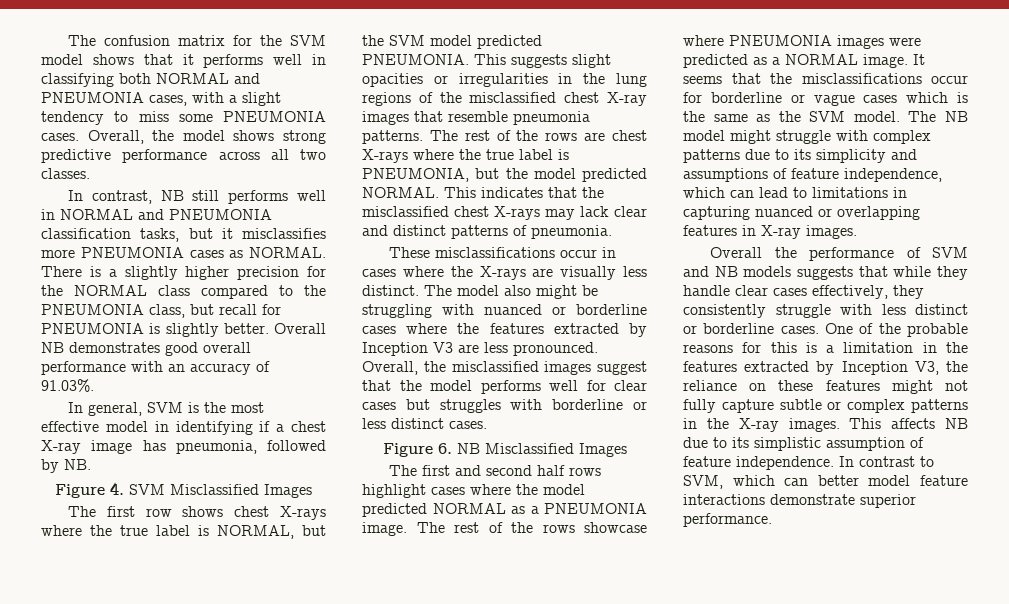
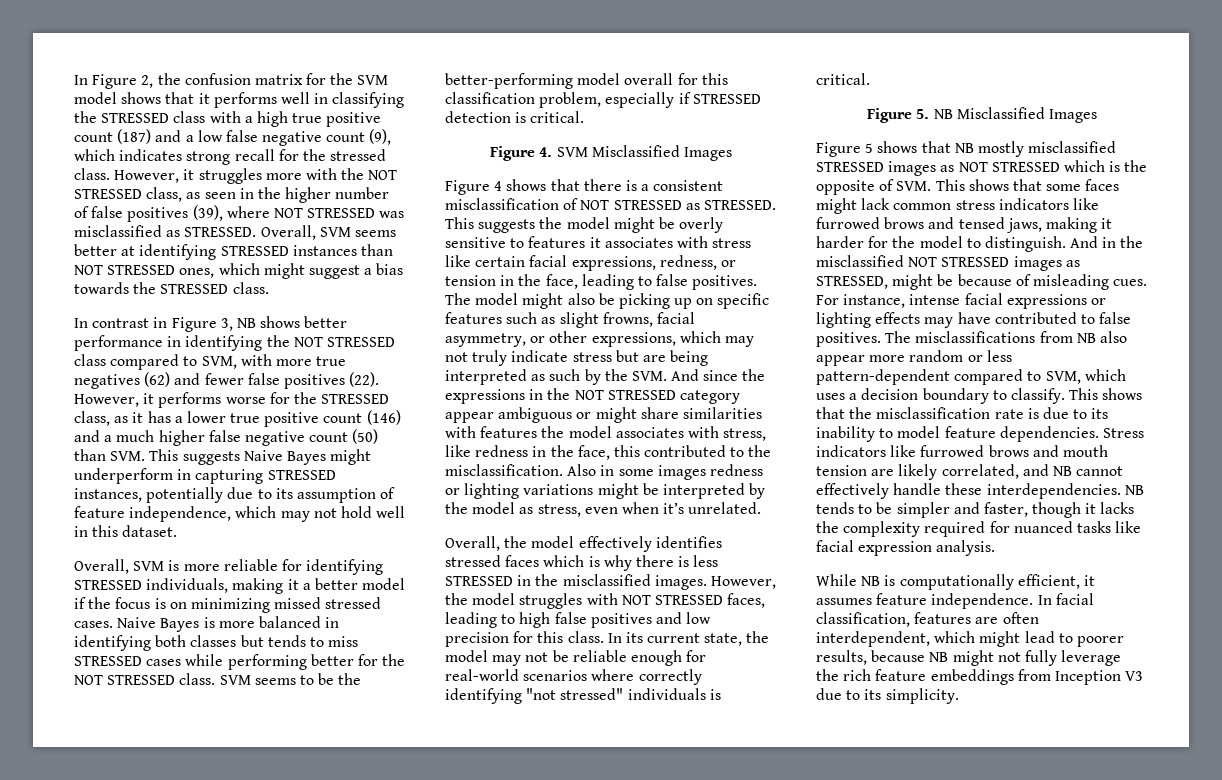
[68,35,97,46] The -> [74,73,181,89] In Figure 2, the
[119,73,260,84] [41,92,281,106] [41,111,326,125] [41,130,326,144] [41,149,326,163] [41,168,90,179] [68,190,326,204] [41,209,272,220] [41,228,326,242] [41,247,326,258] [41,266,326,280] [41,285,326,299] [41,304,281,318] [41,323,326,337] [41,342,251,356] [41,361,270,375] [41,379,94,392] [68,402,265,416] [41,421,326,435] [41,440,326,454] [41,459,91,473] both NORMAL and PNEUMONIA cases, with a slight tendency to miss some PNEUMONIA cases. Overall, the model shows strong predictive performance across all two classes. // In contrast, NB still performs well in NORMAL and PNEUMONIA classification tasks, but it misclassifies more PNEUMONIA cases as NORMAL. There is a slightly higher precision for the NORMAL class compared to the PNEUMONIA class, but recall for PNEUMONIA is slightly better. Overall NB demonstrates good overall performance with an accuracy of 91.03%. // In general, SVM is the most effective model in identifying if a chest X-ray image has pneumonia, followed by NB. -> [74,111,382,127] [74,129,392,146] [74,149,387,165] [74,168,398,184] [74,187,390,203] [74,205,405,222] [74,225,396,240] [74,244,393,260] [74,263,404,279] [74,282,269,294] [74,316,348,332] [74,335,395,351] [74,354,347,370] [74,372,380,389] [74,392,390,408] [74,410,401,427] [74,429,379,446] [74,449,372,465] [74,468,336,484] [74,487,396,503] [74,506,406,522] [74,525,178,537] [74,559,384,575] [74,578,406,594] [74,597,382,613] [74,616,340,632] [74,635,359,651] [74,654,406,670] [74,673,362,685] [445,73,728,89] [445,92,761,108] [445,111,585,123] the STRESSED class with a high true positive count (187) and a low false negative count (9), which indicates strong recall for the stressed class. However, it struggles more with the NOT STRESSED class, as seen in the higher number of false positives (39), where NOT STRESSED was misclassified as STRESSED. Overall, SVM seems better at identifying STRESSED instances than NOT STRESSED ones, which might suggest a bias towards the STRESSED class. // In contrast in Figure 3, NB shows better performance in identifying the NOT STRESSED class compared to SVM, with more true negatives (62) and fewer false positives (22). However, it performs worse for the STRESSED class, as it has a lower true positive count (146) and a much higher false negative count (50) than SVM. This suggests Naive Bayes might underperform in capturing STRESSED instances, potentially due to its assumption of feature independence, which may not hold well in this dataset. // Overall, SVM is more reliable for identifying STRESSED individuals, making it a better model if the focus is on minimizing missed stressed cases. Naive Bayes is more balanced in identifying both classes but tends to miss STRESSED cases while performing better for the NOT STRESSED class. SVM seems to be the better-performing model overall for this classification problem, especially if STRESSED detection is critical.
[68,506,326,520] [41,525,326,539] [362,35,542,49] [362,54,611,68] [362,73,647,87] [362,92,647,106] [362,111,590,125] [362,130,647,144] [362,149,569,163] [362,168,647,182] [362,187,604,198] [362,206,647,220] [362,225,612,239] [389,247,617,258] [362,266,647,280] [362,285,598,299] [362,304,647,318] [362,323,647,337] [362,342,598,356] [362,361,647,375] [362,380,647,394] [362,399,647,413] [362,418,487,429] [382,443,452,457] The first row shows chest X-rays where the true label is NORMAL, but the SVM model predicted PNEUMONIA. This suggests slight opacities or irregularities in the lung regions of the misclassified chest X-ray images that resemble pneumonia patterns. The rest of the rows are chest X-rays where the true label is PNEUMONIA, but the model predicted NORMAL. This indicates that the misclassified chest X-rays may lack clear and distinct patterns of pneumonia. // These misclassifications occur in cases where the X-rays are visually less distinct. The model also might be struggling with nuanced or borderline cases where the features extracted by Inception V3 are less pronounced. Overall, the misclassified images suggest that the model performs well for clear cases but struggles with borderline or less distinct cases. // Figure 6. -> [445,179,724,195] [445,198,776,210] [445,217,724,233] [445,236,752,248] [445,255,736,271] [445,274,758,290] [445,293,770,309] [445,312,695,328] [445,331,754,347] [445,350,709,366] [445,369,766,385] [445,388,740,404] [445,407,762,423] [445,426,767,441] [445,445,772,460] [445,464,763,480] [445,483,766,499] [445,502,762,517] [445,536,722,552] [445,555,719,571] [445,574,776,590] [445,593,766,609] [445,612,712,628] [445,631,770,647] [445,650,707,666] [445,669,702,685] [445,688,721,704] [816,73,870,85] [867,108,930,123] Figure 4 shows that there is a consistent misclassification of NOT STRESSED as STRESSED. This suggests the model might be overly sensitive to features it associates with stress like certain facial expressions, redness, or tension in the face, leading to false positives. The model might also be picking up on specific features such as slight frowns, facial asymmetry, or other expressions, which may not truly indicate stress but are being interpreted as such by the SVM. And since the expressions in the NOT STRESSED category appear ambiguous or might share similarities with features the model associates with stress, like redness in the face, this contributed to the misclassification. Also in some images redness or lighting variations might be interpreted by the model as stress, even when it’s unrelated. // Overall, the model effectively identifies stressed faces which is why there is less STRESSED in the misclassified images. However, the model struggles with NOT STRESSED faces, leading to high false positives and low precision for this class. In its current state, the model may not be reliable enough for real-world scenarios where correctly identifying "not stressed" individuals is critical. // Figure 5.
[389,465,602,476] [362,484,585,498] [362,503,647,517] [362,522,647,536] [683,35,921,49] [683,54,925,68] [683,73,968,84] [683,92,968,106] [683,111,968,122] [683,130,931,144] [683,149,917,163] [683,168,942,182] [683,187,907,198] [683,206,920,220] [683,225,857,239] [710,247,968,261] [683,266,968,280] [683,285,924,299] [683,304,968,318] [683,323,968,337] [683,342,968,353] [683,361,968,375] [683,380,968,394] [683,399,968,413] [683,418,968,432] [683,437,924,451] [683,456,934,470] [683,475,968,489] [683,494,916,508] [683,513,772,527] The first and second half rows highlight cases where the model predicted NORMAL as a PNEUMONIA image. The rest of the rows showcase where PNEUMONIA images were predicted as a NORMAL image. It seems that the misclassifications occur for borderline or vague cases which is the same as the SVM model. The NB model might struggle with complex patterns due to its simplicity and assumptions of feature independence, which can lead to limitations in capturing nuanced or overlapping features in X-ray images. // Overall the performance of SVM and NB models suggests that while they handle clear cases effectively, they consistently struggle with less distinct or borderline cases. One of the probable reasons for this is a limitation in the features extracted by Inception V3, the reliance on these features might not fully capture subtle or complex patterns in the X-ray images. This affects NB due to its simplistic assumption of feature independence. In contrast to SVM, which can better model feature interactions demonstrate superior performance. -> [816,141,1117,157] [816,160,1148,176] [816,179,1120,195] [816,198,1099,214] [816,217,1113,233] [816,236,1144,252] [816,255,1080,271] [816,274,1148,290] [816,293,1106,309] [816,312,1132,328] [816,331,1127,347] [816,350,1012,366] [816,369,1126,385] [816,388,1143,404] [816,407,1109,419] [816,426,1144,442] [816,445,1108,457] [816,464,1124,480] [816,483,1144,499] [816,502,1135,518] [816,521,1142,537] [816,540,996,556] [816,574,1095,590] [816,593,1094,609] [816,612,1039,627] [816,631,1124,647] [816,650,1122,666] [816,669,1144,685] [816,688,959,704] Figure 5 shows that NB mostly misclassified STRESSED images as NOT STRESSED which is the opposite of SVM. This shows that some faces might lack common stress indicators like furrowed brows and tensed jaws, making it harder for the model to distinguish. And in the misclassified NOT STRESSED images as STRESSED, might be because of misleading cues. For instance, intense facial expressions or lighting effects may have contributed to false positives. The misclassifications from NB also appear more random or less pattern-dependent compared to SVM, which uses a decision boundary to classify. This shows that the misclassification rate is due to its inability to model feature dependencies. Stress indicators like furrowed brows and mouth tension are likely correlated, and NB cannot effectively handle these interdependencies. NB tends to be simpler and faster, though it lacks the complexity required for nuanced tasks like facial expression analysis. // While NB is computationally efficient, it assumes feature independence. In facial classification, features are often interdependent, which might lead to poorer results, because NB might not fully leverage the rich feature embeddings from Inception V3 due to its simplicity.

